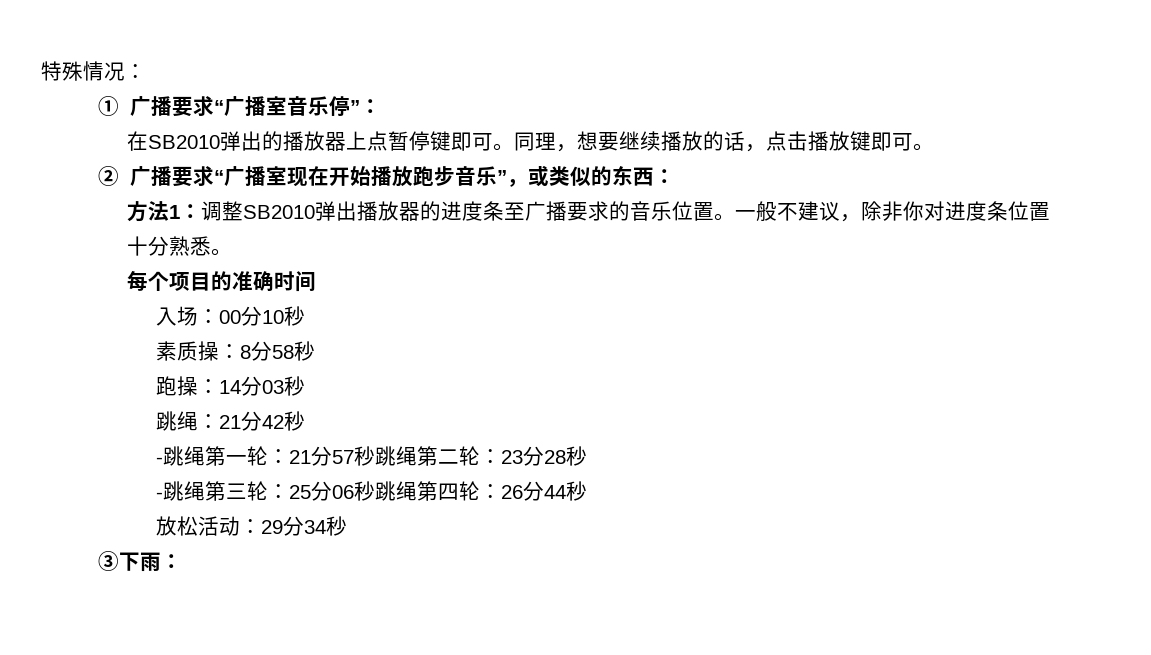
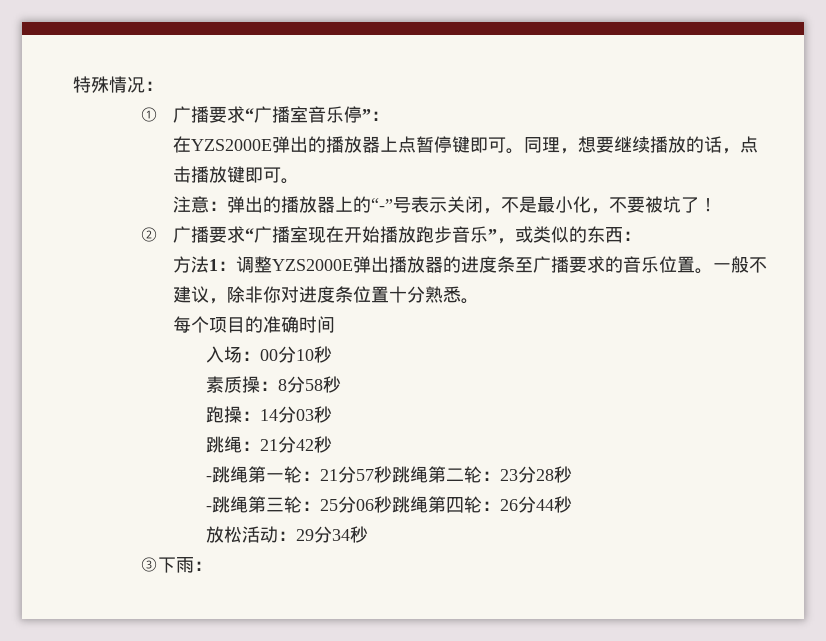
[148,135,221,149] SB2010 -> [191,139,273,151] YZS2000E
(935, 147) none -> [173,196,718,214] // 注意：弹出的播放器上的“-”号表示关闭，不是最小化，不要被坑了！
[243,205,316,219] SB2010 -> [272,259,354,271] YZS2000E

